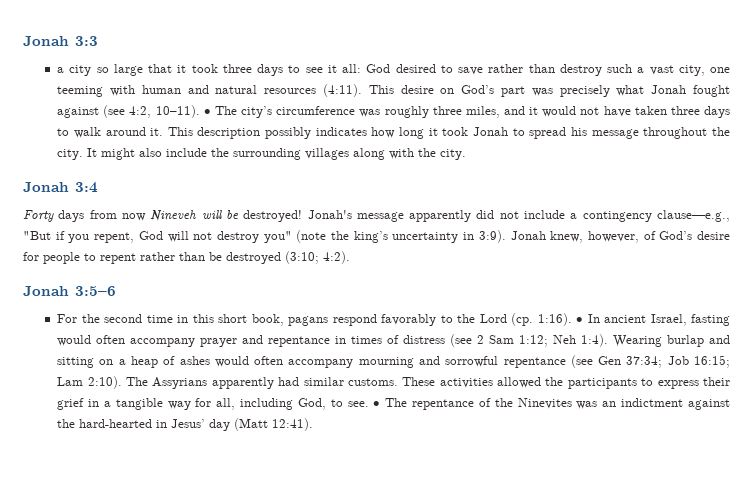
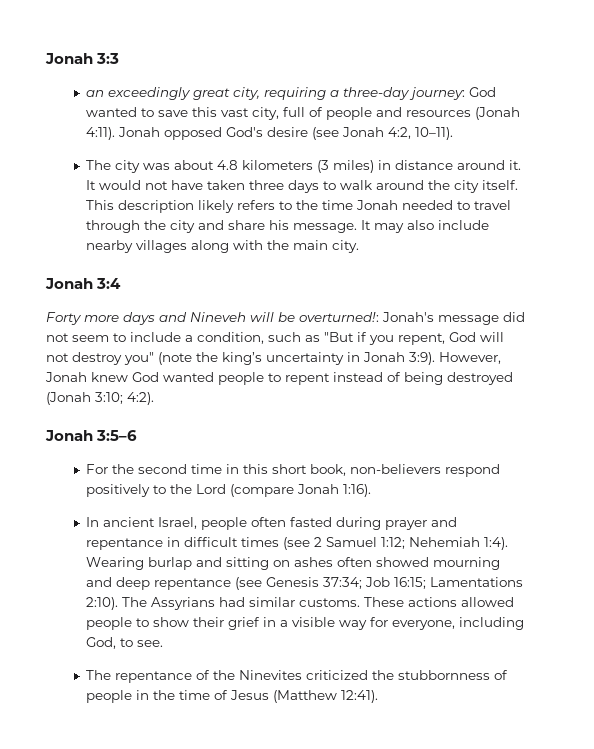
[57,64,731,76] [57,84,730,97] [57,105,539,118] a city so large that it took three days to see it all: God desired to save rather than destroy such a vast city, one teeming with human and natural resources (4:11). This desire on God’s part was precisely what Jonah fought against (see 4:2, 10–11). • The city’s circumference was roughly three miles, and it -> [86,87,497,100] [86,107,521,120] [86,127,454,140] [86,160,522,173] [86,180,97,190] an exceedingly great city, requiring a three-day journey: God wanted to save this vast city, full of people and resources (Jonah 4:11). Jonah opposed God's desire (see Jonah 4:2, 10–11). // The city was about 4.8 kilometers (3 miles) in distance around it. It
[150,127,730,139] [57,148,302,160] it. This description possibly indicates how long it took Jonah to spread his message throughout the city. It might also include the surrounding -> [428,180,519,193] [86,200,512,213] [86,220,490,233] [86,240,134,253] the city itself. This description likely refers to the time Jonah needed to travel through the city and share his message. It may also include nearby
(437, 152) none -> [293,240,329,250] main
[58,210,146,222] days from now -> [84,312,187,325] more days and
[243,210,303,222] destroyed! -> [299,312,379,322] overturned!:
[409,210,472,222] apparently -> (499, 320) none
[524,210,730,222] include a contingency clause—e.g., -> [72,332,320,344] seem to include a condition, such as
[478,230,731,243] [23,251,319,264] 3:9). Jonah knew, however, of God’s desire for people to repent rather than be destroyed (3:10; -> [363,352,501,365] [45,372,513,385] [46,392,123,405] Jonah 3:9). However, Jonah knew God wanted people to repent instead of being destroyed (Jonah 3:10;
[288,314,437,326] pagans respond favorably -> [350,464,501,477] [86,484,151,497] non-believers respond positively
[511,313,534,326] (cp. -> [230,484,340,497] (compare Jonah
[576,317,584,323] • -> (372, 490) //
[691,314,731,326] [57,334,577,347] fasting would often accompany prayer and repentance in times of distress (see 2 Sam 1:12; Neh -> [201,517,458,530] [86,537,481,550] people often fasted during prayer and repentance in difficult times (see 2 Samuel 1:12; Nehemiah
[118,356,354,368] a heap of ashes would often accompany -> [294,557,430,567] ashes often showed
[445,356,499,367] sorrowful -> [116,577,151,590] deep
[598,356,622,365] Gen -> [266,577,320,587] Genesis
[57,377,84,386] Lam -> [430,577,524,587] Lamentations
[211,377,274,389] apparently -> (216, 603) none
[439,377,699,389] activities allowed the participants to express -> [408,597,515,607] [86,617,190,630] actions allowed people to show
[115,398,163,410] tangible -> [292,617,336,627] visible
[216,398,236,410] all, -> [392,620,456,630] everyone,
[373,401,381,407] • -> (164, 643) //
[576,398,730,410] [57,418,269,431] was an indictment against the hard-hearted in Jesus’ day (Matt -> [306,670,509,680] [86,690,338,703] criticized the stubbornness of people in the time of Jesus (Matthew

